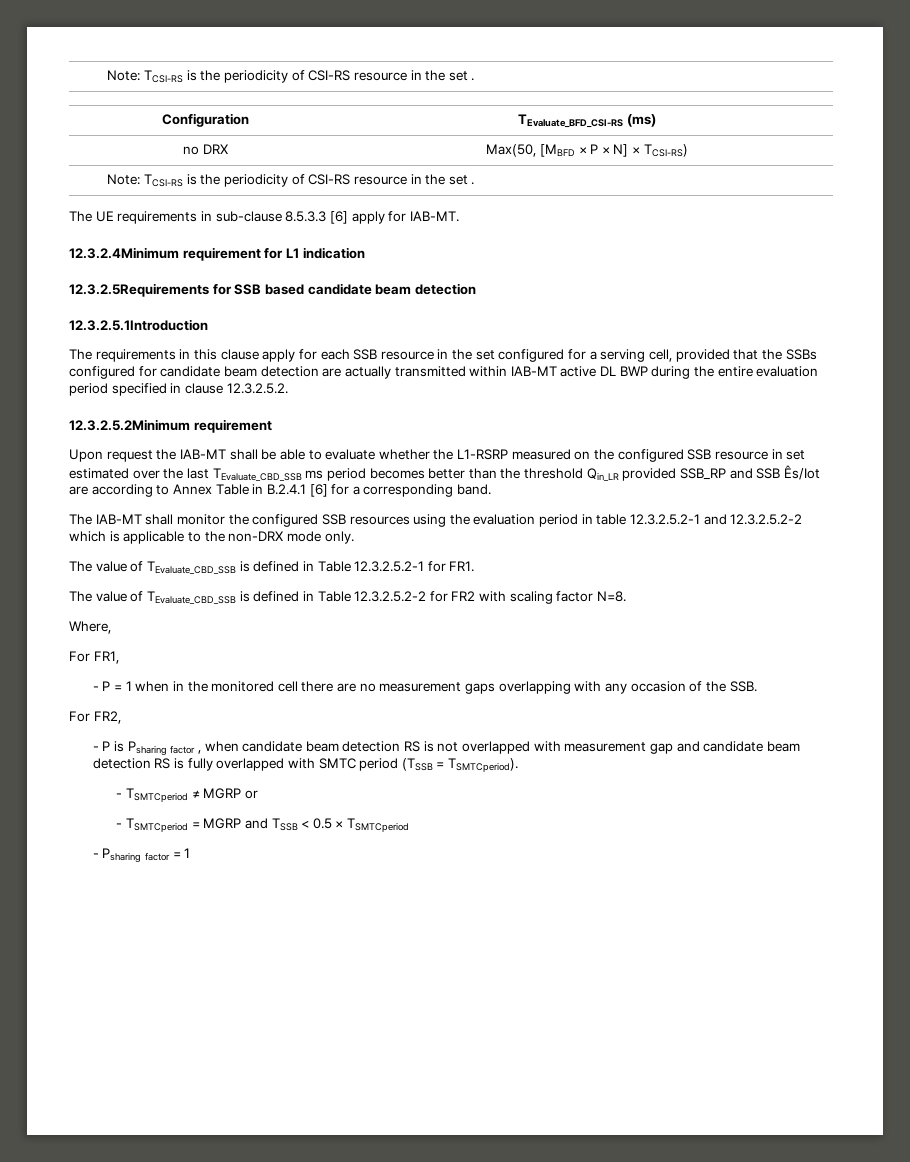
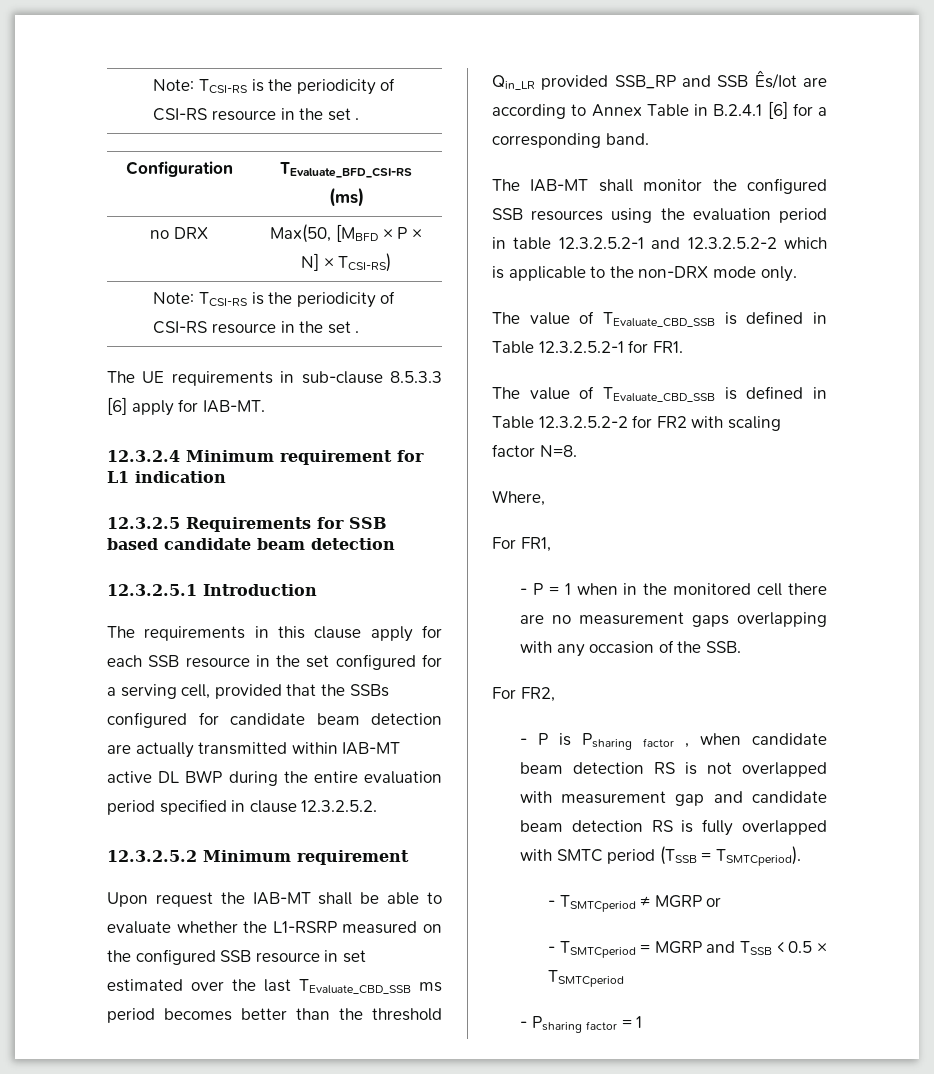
[69,247,179,259] 12.3.2.4Minimum -> [107,450,274,462] 12.3.2.4 Minimum
[69,283,209,297] 12.3.2.5Requirements -> [107,517,311,532] 12.3.2.5 Requirements
[69,319,208,331] 12.3.2.5.1Introduction -> [107,584,317,596] 12.3.2.5.1 Introduction
[69,419,190,431] 12.3.2.5.2Minimum -> [107,850,291,862] 12.3.2.5.2 Minimum

